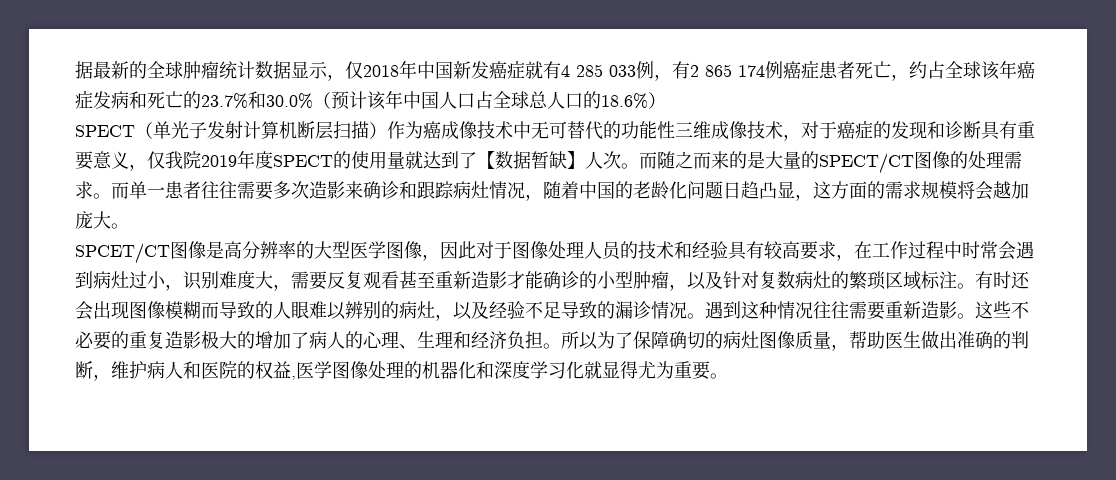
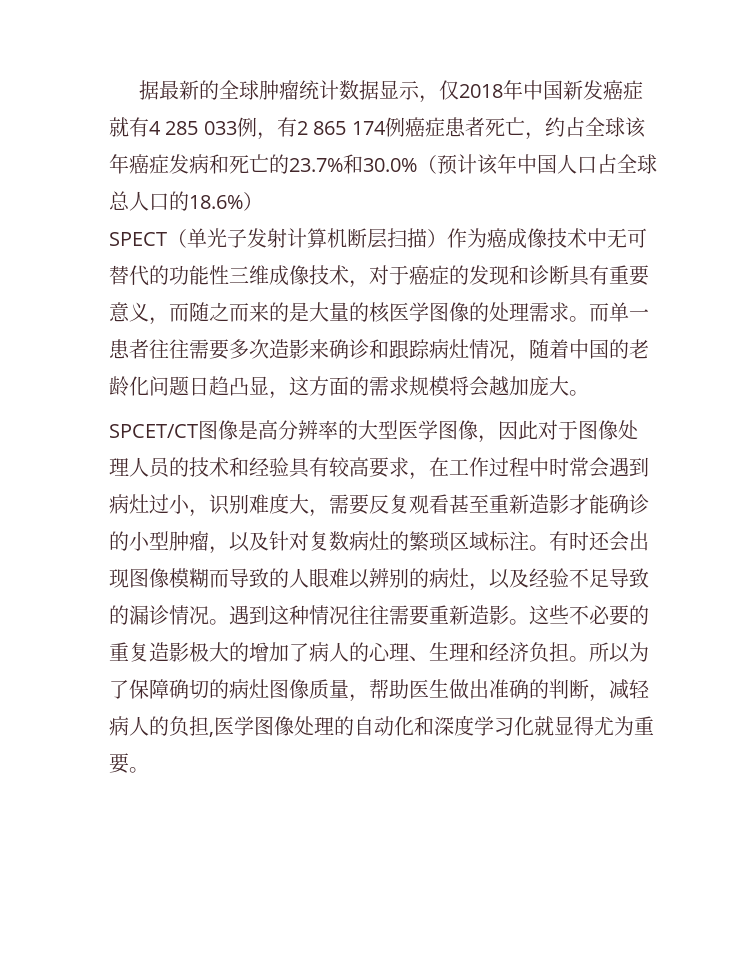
[147,150,639,169] 仅我院2019年度SPECT的使用量就达到了【数据暂缺】人次。 -> (169, 321) none
[819,153,914,174] SPECT/CT -> [369,302,429,323] 核医学
[111,361,291,379] 维护病人和医院的权益 -> [609,679,650,699] [109,716,209,737] 减轻病人的负担
[422,361,458,379] 机器 -> [354,716,394,736] 自动

